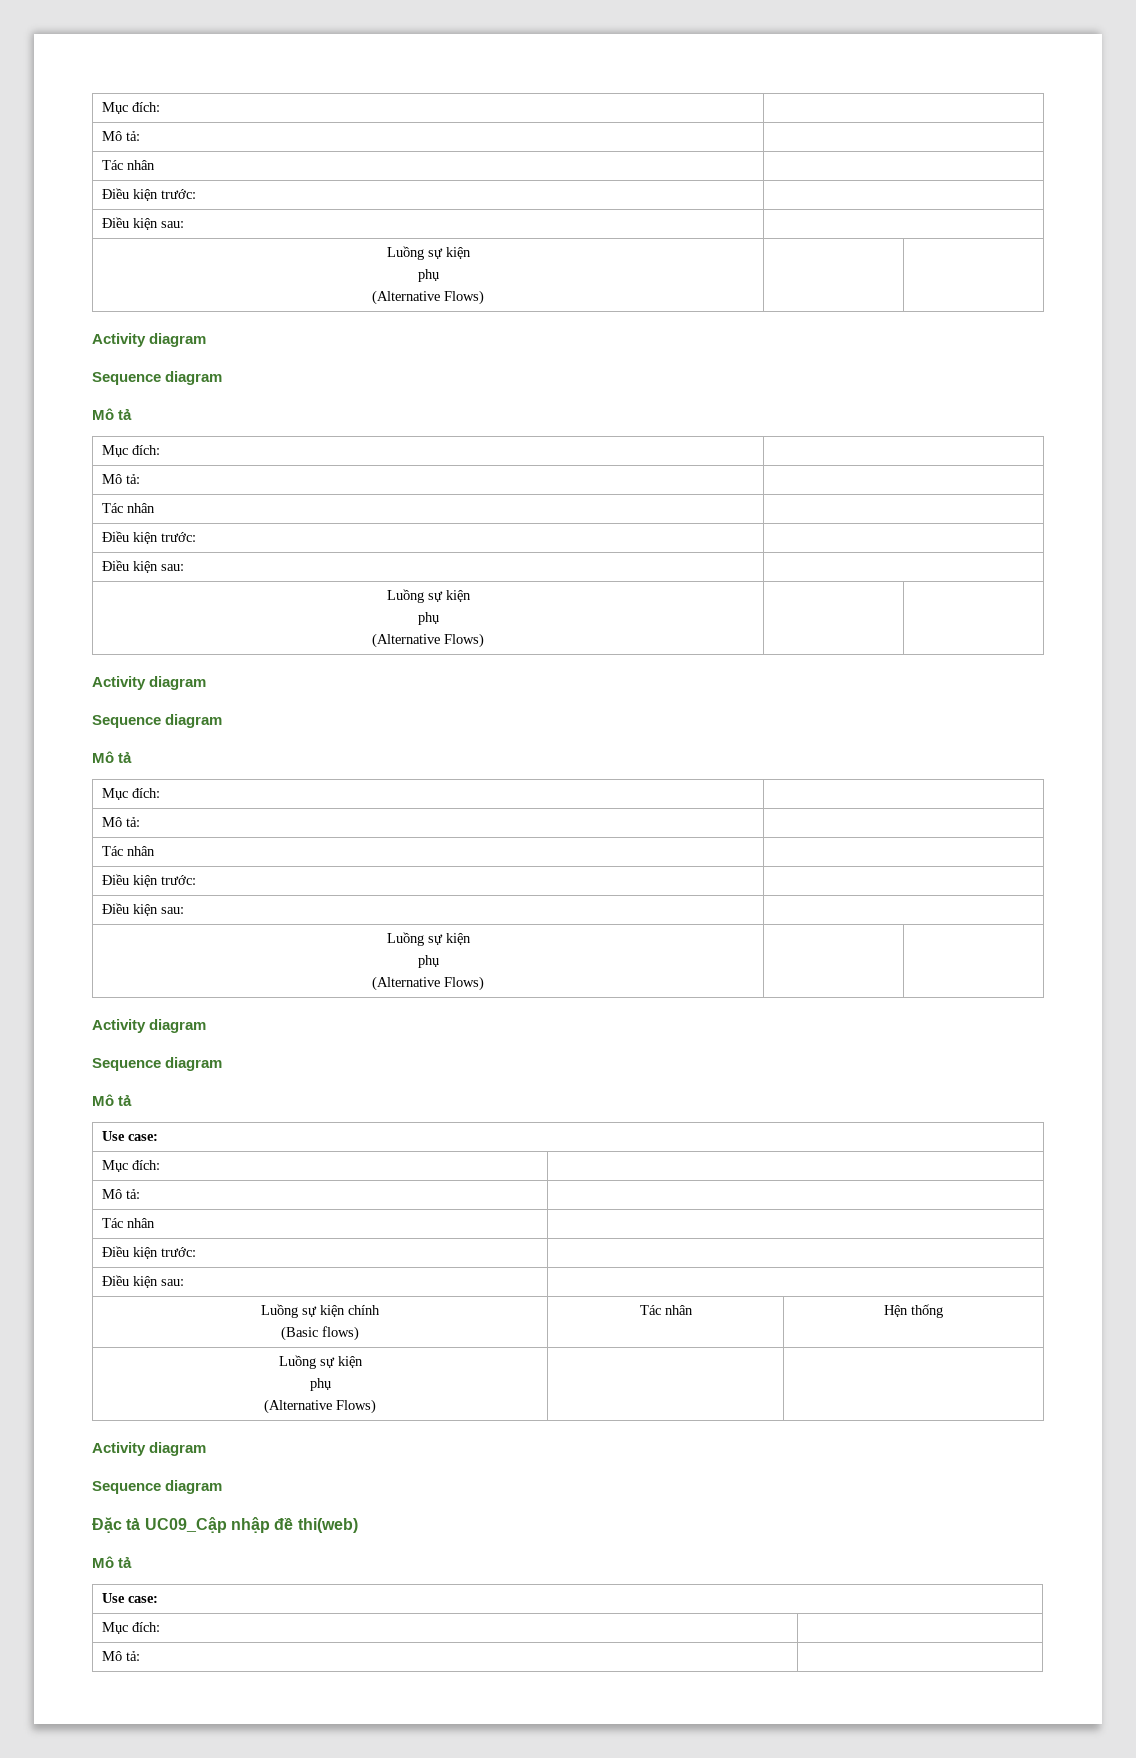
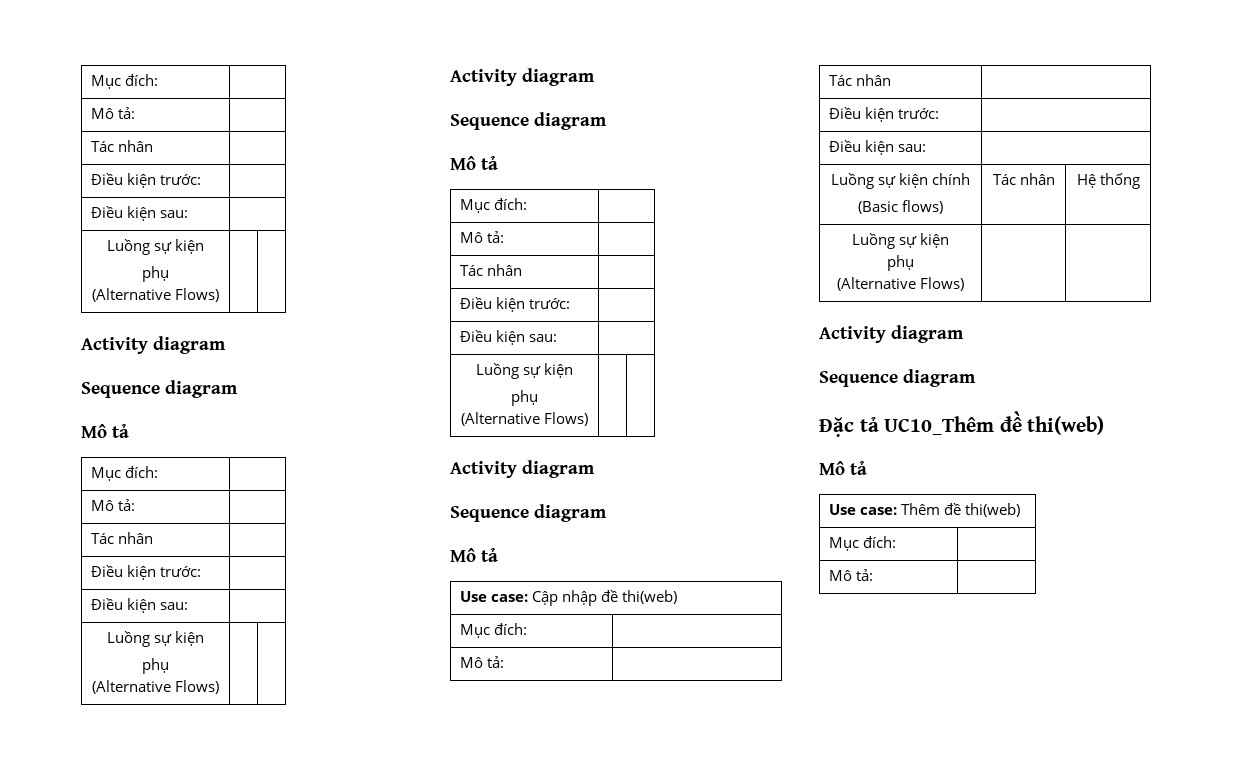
(158, 1137) none -> [531,590,677,606] Cập nhập đề thi(web)
[884,1305,908,1317] Hện -> [1076,174,1096,188] Hệ
[144,1517,270,1533] UC09_Cập nhập -> [884,416,995,435] UC10_Thêm
(158, 1599) none -> [900,503,1020,517] Thêm đề thi(web)

